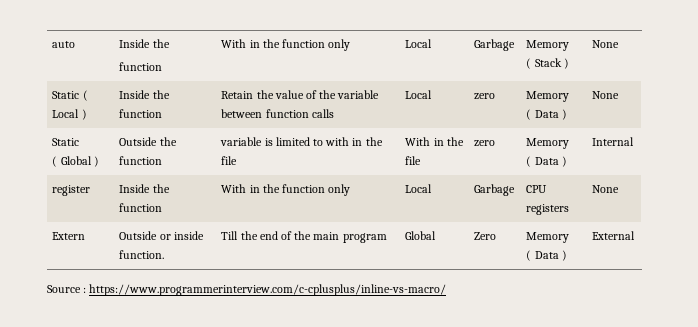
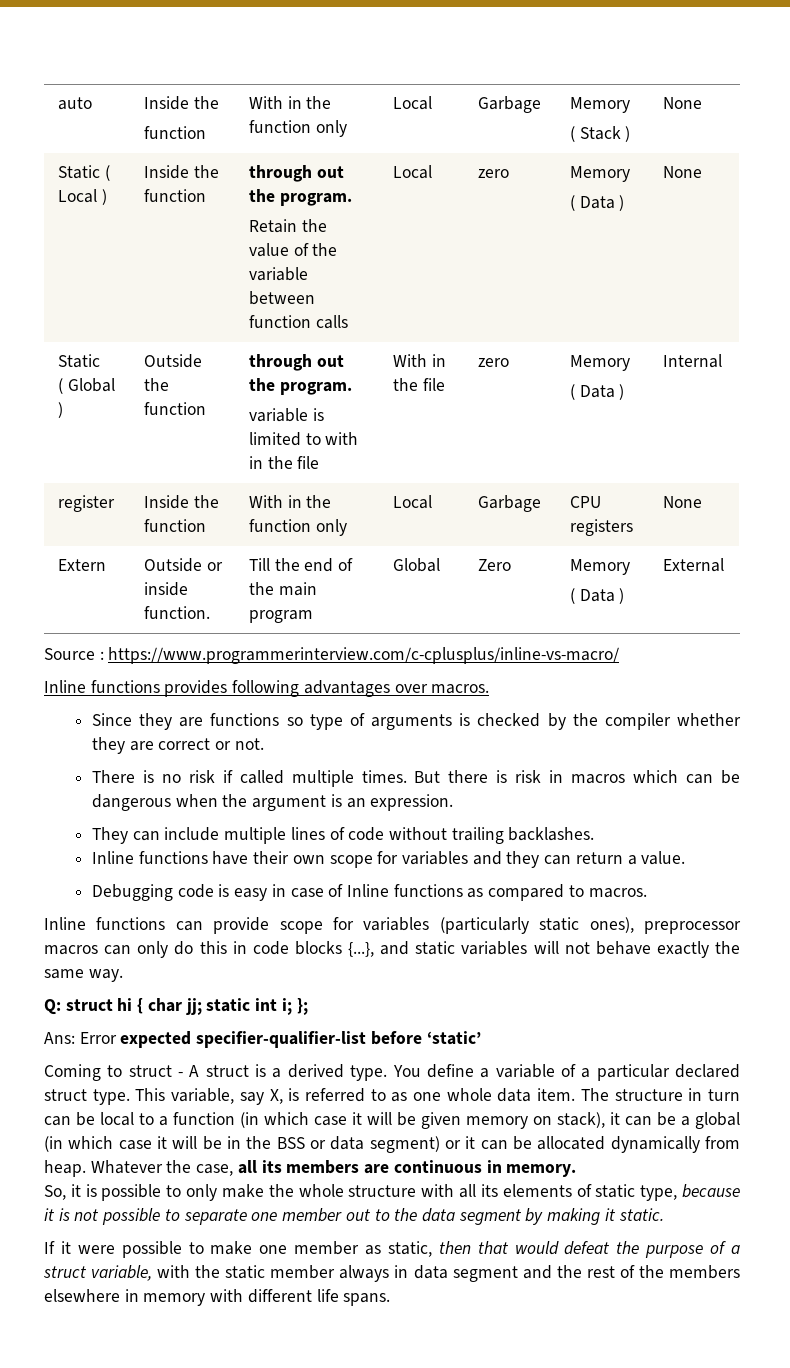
(163, 113) none -> [248,165,344,182] [248,189,352,206] through out the program. //
(163, 160) none -> [248,354,344,371] [248,378,352,395] through out the program. //
(447, 290) none -> [44,680,490,697] [91,713,742,730] [91,737,264,754] [91,770,740,787] [91,794,454,811] [91,827,595,844] [91,851,686,868] [91,884,647,901] [44,917,741,934] [44,941,740,958] [44,969,123,982] [44,998,308,1015] [44,1031,481,1048] [44,1064,741,1081] [44,1088,740,1105] [44,1112,740,1129] [44,1136,740,1153] [44,1160,577,1177] [44,1184,741,1201] [44,1208,664,1225] [44,1241,740,1258] [43,1265,741,1282] [44,1289,391,1306] // Inline functions provides following advantages over macros. // Since they are functions so type of arguments is checked by the compiler whether they are correct or not. // There is no risk if called multiple times. But there is risk in macros which can be dangerous when the argument is an expression. // They can include multiple lines of code without trailing backlashes. // Inline functions have their own scope for variables and they can return a value. // Debugging code is easy in case of Inline functions as compared to macros. // Inline functions can provide scope for variables (particularly static ones), preprocessor macros can only do this in code blocks {...}, and static variables will not behave exactly the same way. // Q: struct hi { char jj; static int i; }; // Ans: Error expected specifier-qualifier-list before ‘static’ // Coming to struct - A struct is a derived type. You define a variable of a particular declared struct type. This variable, say X, is referred to as one whole data item. The structure in turn can be local to a function (in which case it will be given memory on stack), it can be a global (in which case it will be in the BSS or data segment) or it can be allocated dynamically from heap. Whatever the case, all its members are continuous in memory. // So, it is possible to only make the whole structure with all its elements of static type, because it is not possible to separate one member out to the data segment by making it static. // If it were possible to make one member as static, then that would defeat the purpose of a struct variable, with the static member always in data segment and the rest of the members elsewhere in memory with different life spans.

